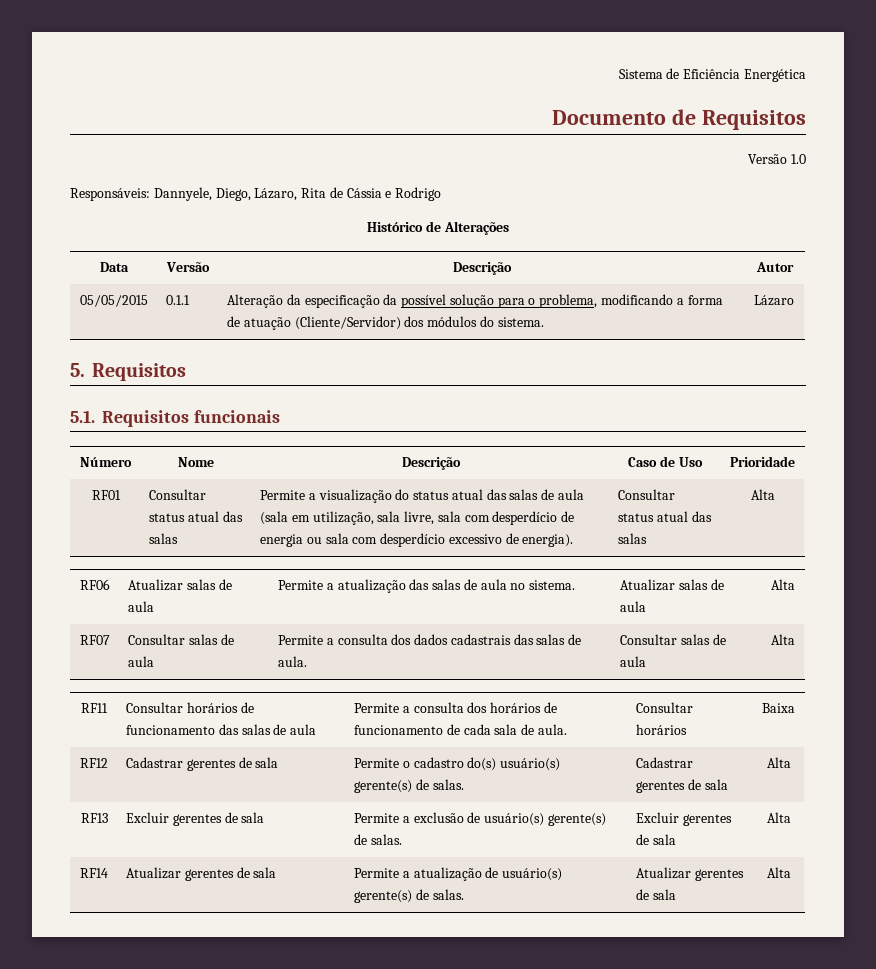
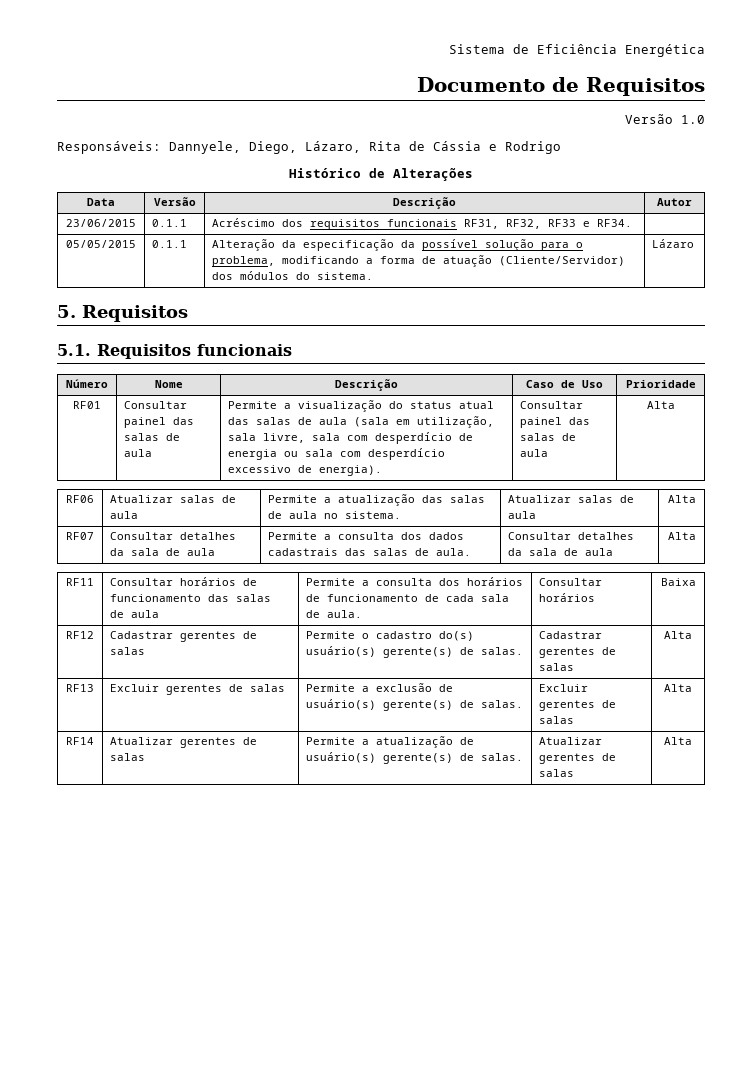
(794, 267) none -> [66,219,136,227] [152,219,188,227] [212,218,633,230] // 23/06/2015 | 0.1.1 | Acréscimo dos requisitos funcionais RF31, RF32, RF33 e RF34. |
[149,511,243,522] [149,533,179,544] status atual das salas -> [124,417,195,428] [124,433,181,441] [124,449,153,457] painel das salas de aula
[618,511,712,522] [618,533,648,544] status atual das salas -> [520,417,591,428] [520,433,577,441] [520,449,549,457] painel das salas de aula
[188,634,218,645] salas -> [180,532,237,540] [110,548,160,556] detalhes da sala
[680,634,710,645] salas -> [578,532,635,540] [508,548,558,556] detalhes da sala
[255,757,279,768] sala -> [110,647,146,655] salas
[704,779,728,790] sala -> [539,663,575,671] salas
[241,812,265,823] sala -> [250,684,286,692] salas
[652,834,676,845] sala -> [539,716,575,724] salas
[253,867,277,878] sala -> [110,753,146,761] salas
[652,889,676,900] sala -> [539,769,575,777] salas

